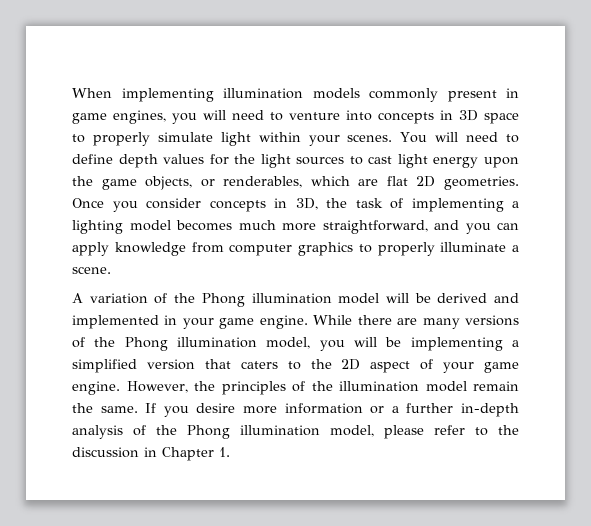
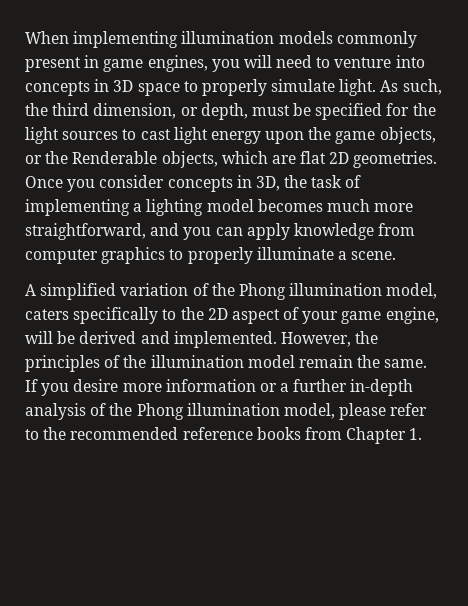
[220,132,519,146] [72,154,205,168] light within your scenes. You will need to define depth values -> [339,79,442,96] [25,103,383,120] light. As such, the third dimension, or depth, must be specified
[223,176,303,188] renderables, -> [45,151,218,168] the Renderable objects,
(83, 298) none -> [40,283,117,300] simplified
[338,293,519,304] [72,315,520,329] [72,337,519,351] [72,359,278,373] model will be derived and implemented in your game engine. While there are many versions of the Phong illumination model, you will be implementing a simplified version that caters -> [386,283,438,299] [25,307,159,324] model, caters specifically
[72,381,120,395] engine. -> [385,307,439,324] [25,331,277,348] engine, will be derived and implemented.
[72,447,157,458] discussion in -> [70,427,342,440] recommended reference books from

